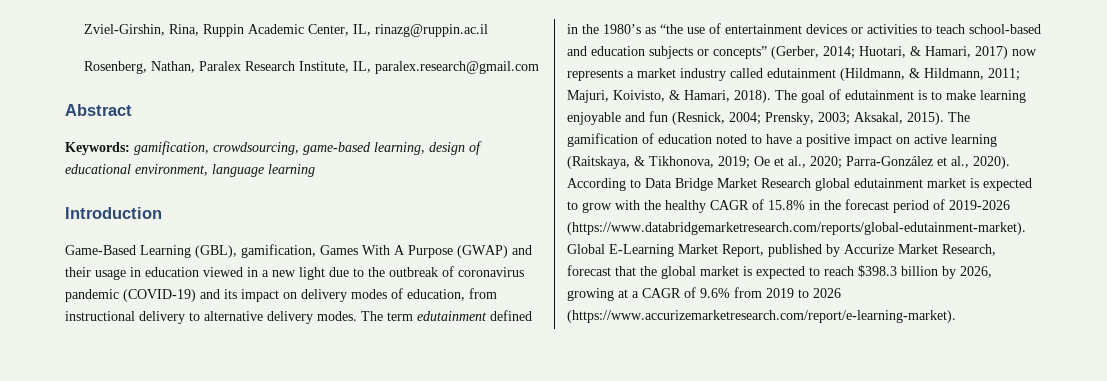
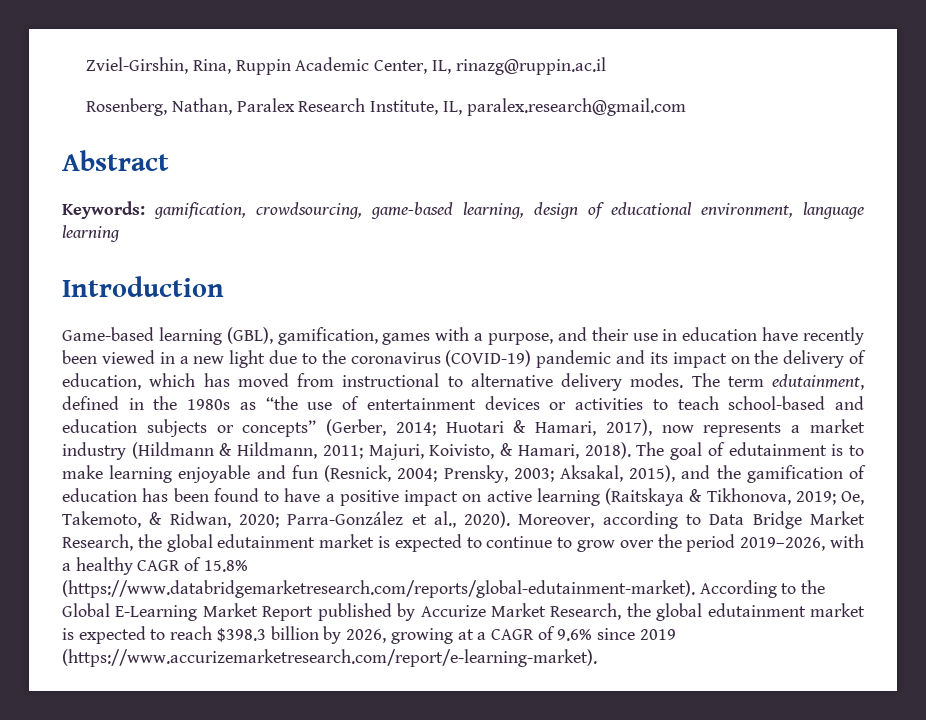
[65,244,508,258] Game-Based Learning (GBL), gamification, Games With A Purpose (GWAP) -> [62,327,553,345] Game-based learning (GBL), gamification, games with a purpose,
[95,269,126,280] usage -> [632,333,658,341] use
(199, 272) none -> [762,327,864,345] [62,350,97,364] have recently been
[389,266,524,277] [65,288,465,302] outbreak of coronavirus pandemic (COVID-19) and its impact on delivery modes of education, -> [350,350,867,368] [62,373,289,390] coronavirus (COVID-19) pandemic and its impact on the delivery of education, which has moved
[139,311,185,324] delivery -> (440, 380) none
[417,311,487,321] edutainment -> [772,374,864,390] edutainment,
[603,24,641,34] 1980’s -> [187,399,231,410] 1980s
[859,46,1008,59] Huotari, & Hamari, 2017) -> [445,419,652,436] Huotari & Hamari, 2017),
[730,68,905,81] called edutainment (Hildmann, -> [131,442,214,459] (Hildmann
[907,112,970,125] [567,133,747,147] 2015). The gamification of education noted -> [629,465,866,483] [62,488,259,502] 2015), and the gamification of education has been found
[567,156,630,169] (Raitskaya, -> [605,488,684,506] (Raitskaya
[754,156,806,168] Oe et al., -> [841,491,864,505] [62,511,231,528] Oe, Takemoto, & Ridwan,
[567,178,626,191] According -> [518,511,678,529] Moreover, according
[761,178,1032,191] [567,199,1010,213] [567,222,1026,235] Research global edutainment market is expected to grow with the healthy CAGR of 15.8% in the forecast period of 2019-2026 (https://www.databridgemarketresearch.com/reports/global-edutainment-market). -> [62,534,864,552] [62,557,248,575] [62,580,826,598] Research, the global edutainment market is expected to continue to grow over the period 2019–2026, with a healthy CAGR of 15.8% (https://www.databridgemarketresearch.com/reports/global-edutainment-market). According to the
[722,244,764,257] Report, -> [262,606,314,621] Report
[567,265,696,279] forecast that the global -> [626,603,806,621] the global edutainment
[734,287,841,298] from 2019 to 2026 -> [597,628,676,640] since 2019

